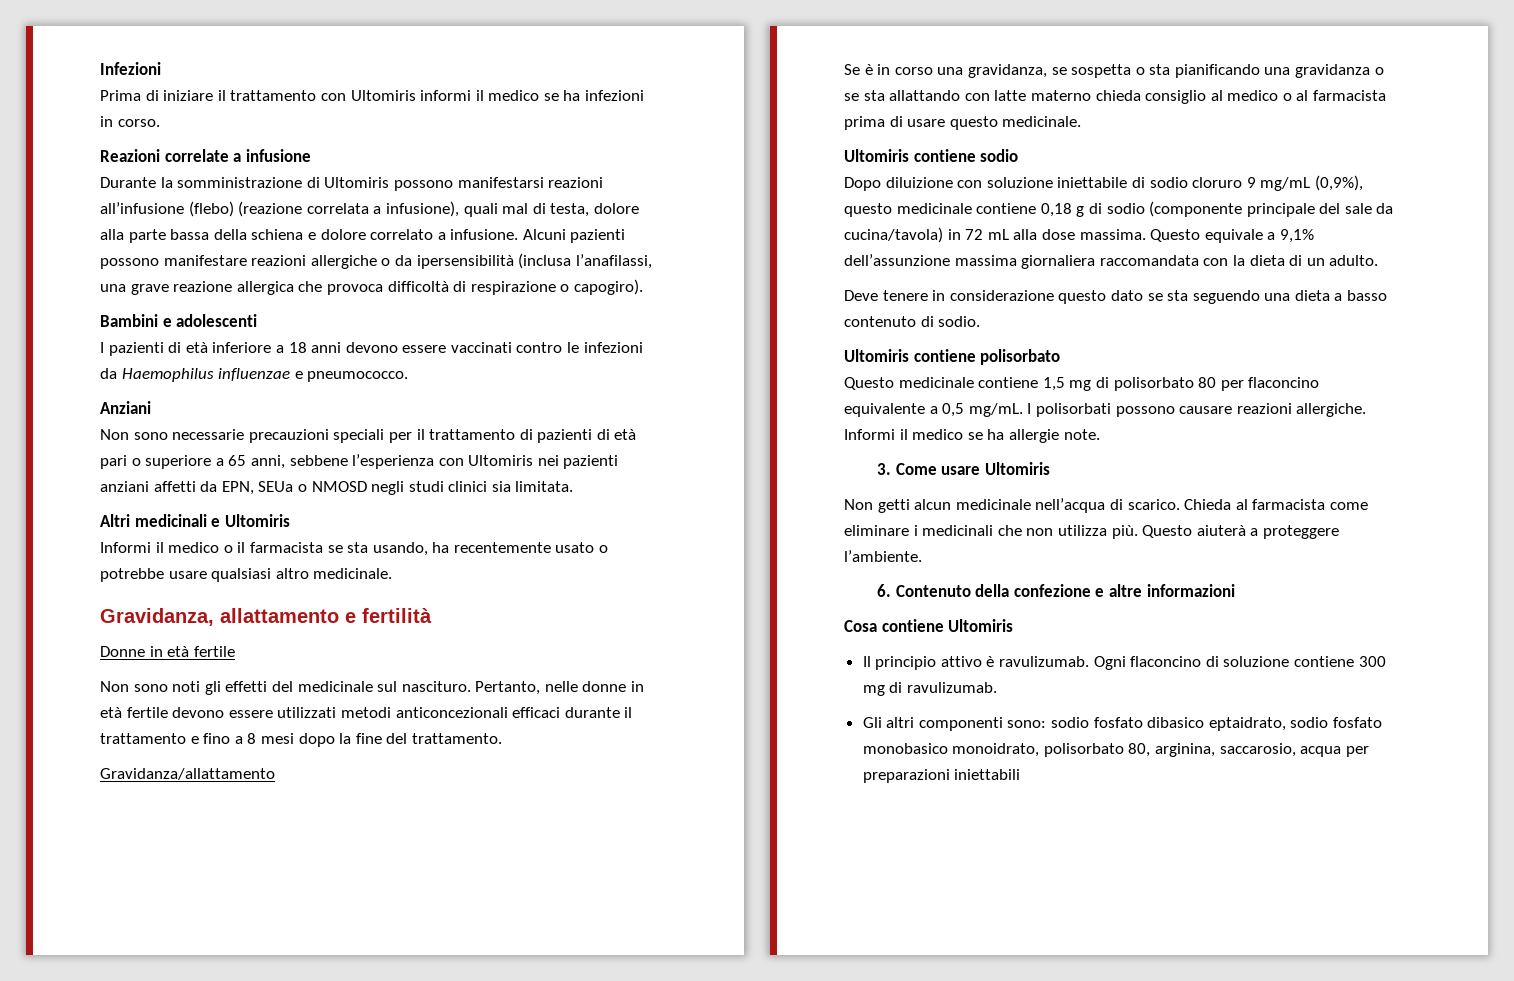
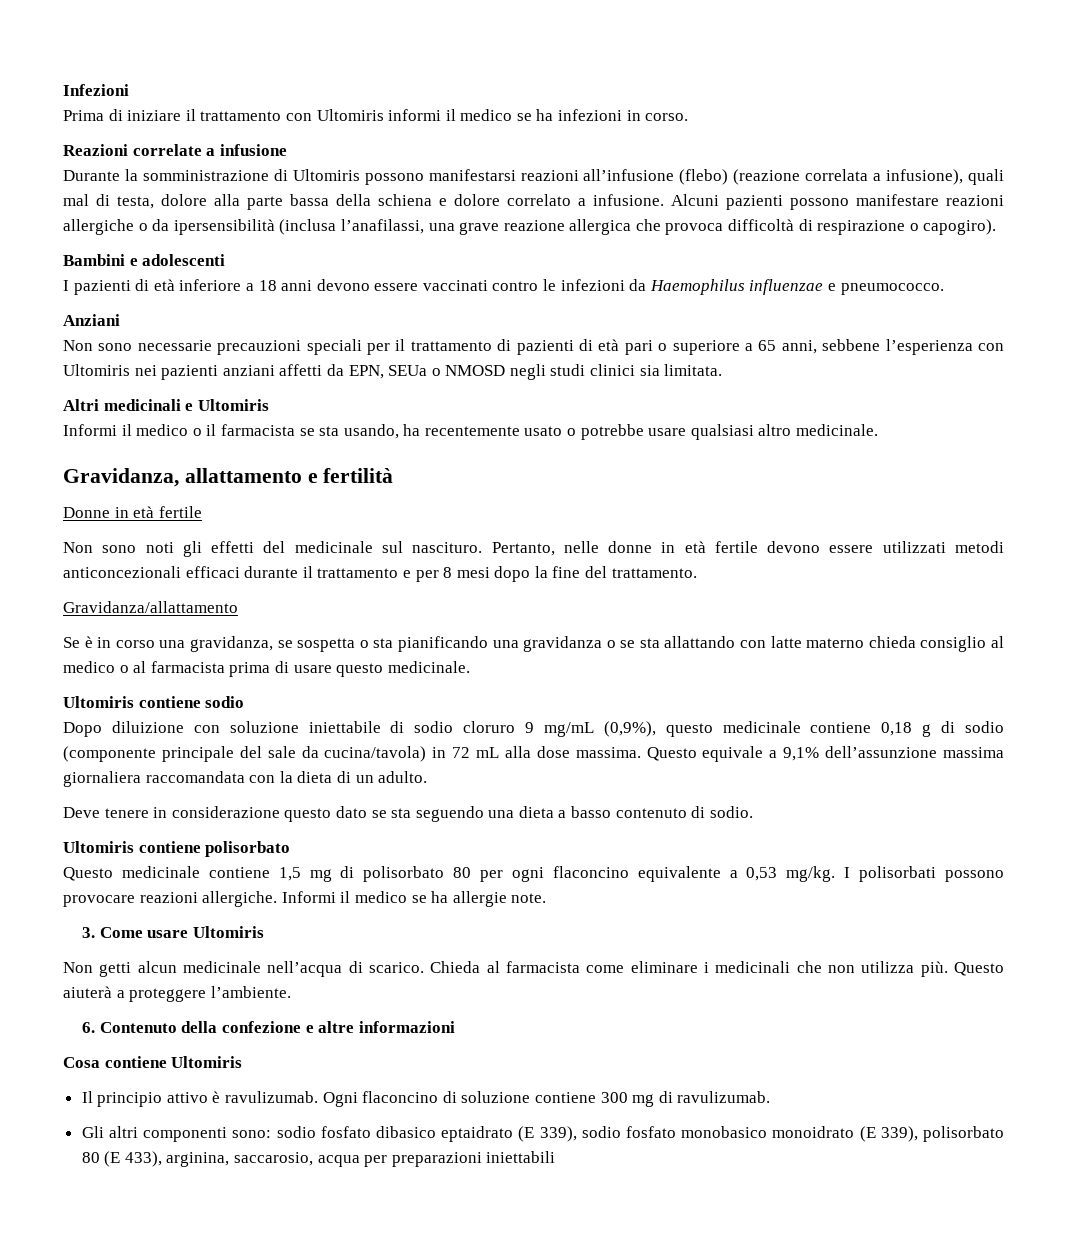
[203,733,243,744] fino a -> [415,570,439,582] per
(1244, 385) none -> [511,867,544,882] ogni
[942,403,1023,417] 0,5 mg/mL. -> [746,866,836,882] 0,53 mg/kg.
[1179,406,1233,414] causare -> [63,895,135,907] provocare
[1208,717,1383,731] [862,743,1151,757] eptaidrato, sodio fosfato monobasico monoidrato, polisorbato 80, -> [441,1126,1004,1142] [81,1151,162,1167] eptaidrato (E 339), sodio fosfato monobasico monoidrato (E 339), polisorbato 80 (E 433),

